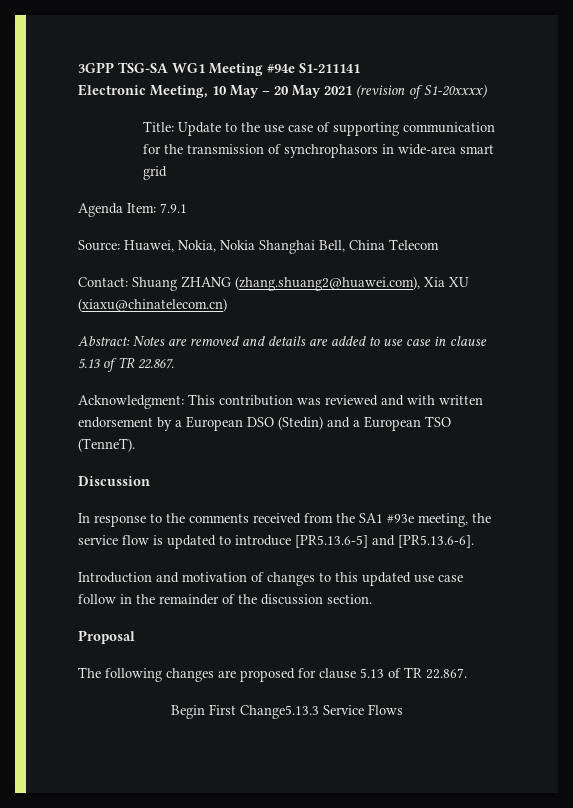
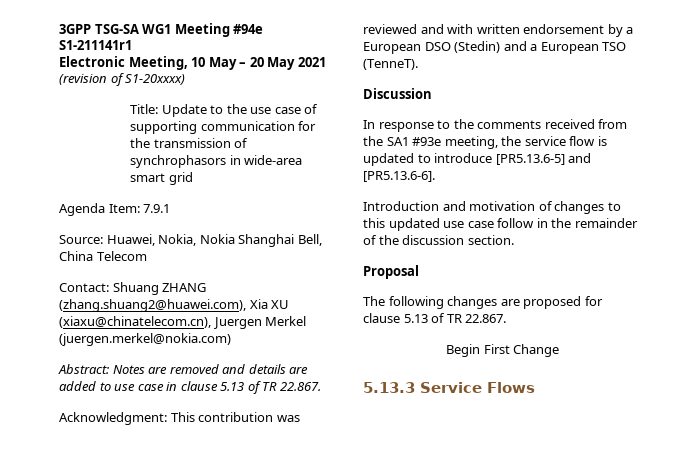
[299,63,360,73] S1-211141 -> [59,40,132,50] S1-211141r1
[78,298,227,312] (xiaxu@chinatelecom.cn) -> [59,316,307,329] [59,333,231,346] (xiaxu@chinatelecom.cn), Juergen Merkel (juergen.merkel@nokia.com)
[239,705,319,719] Change5.13.3 -> [513,344,560,357] [363,382,415,393] Change // 5.13.3

